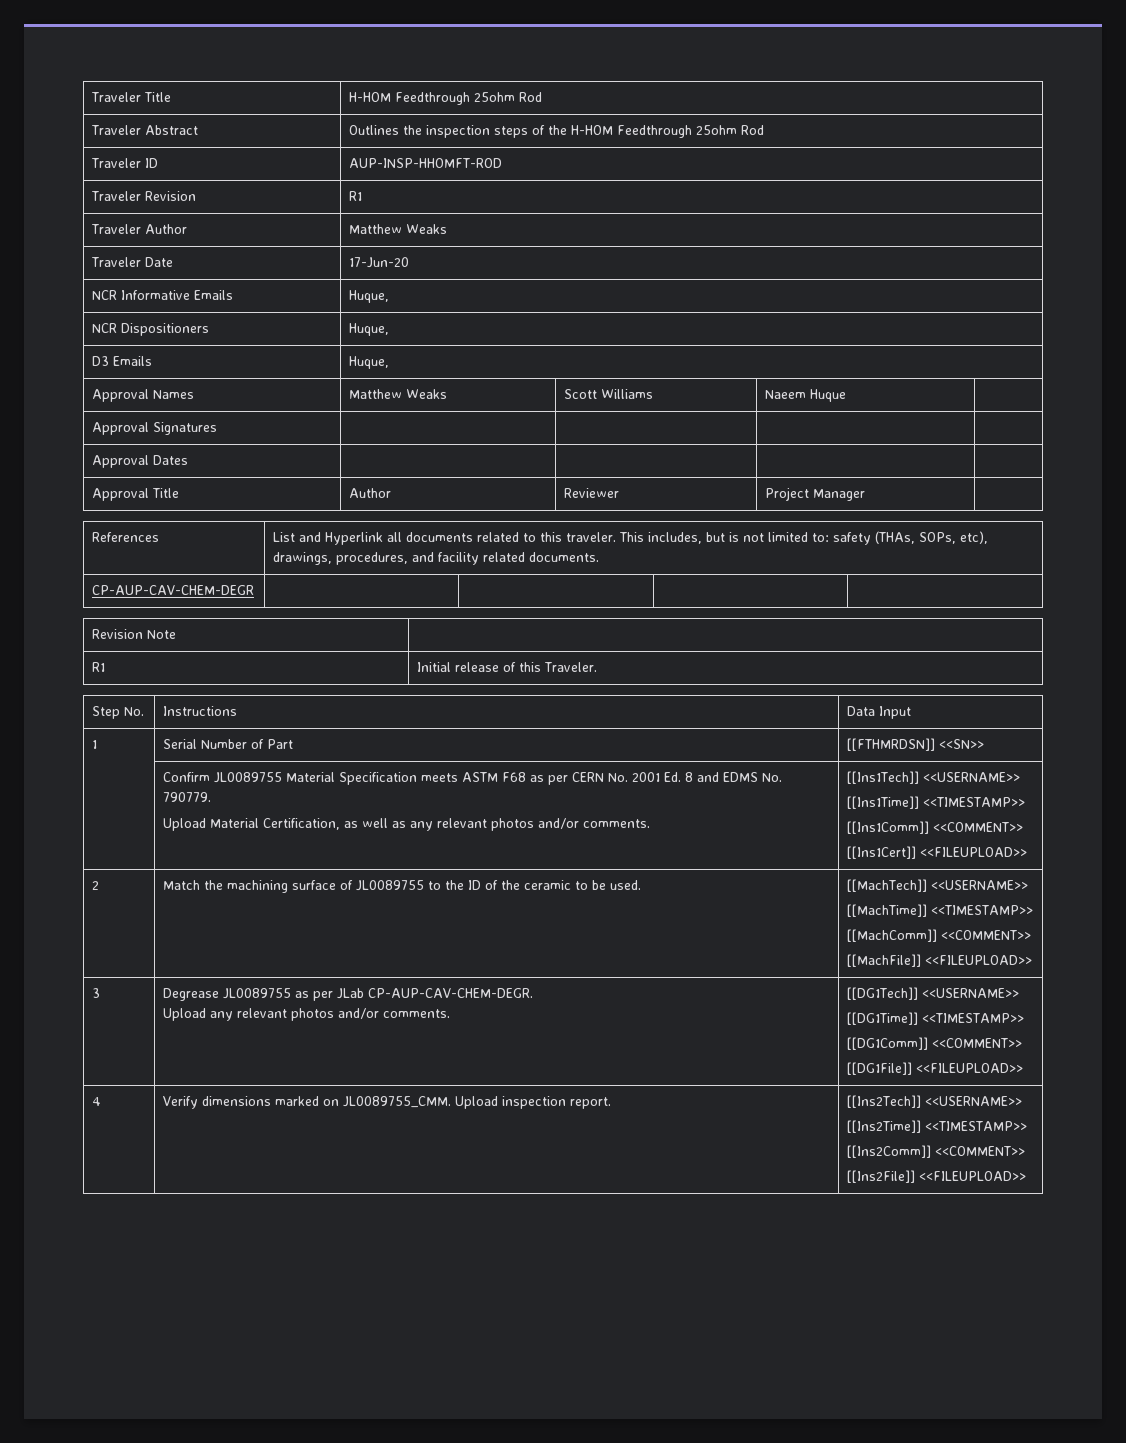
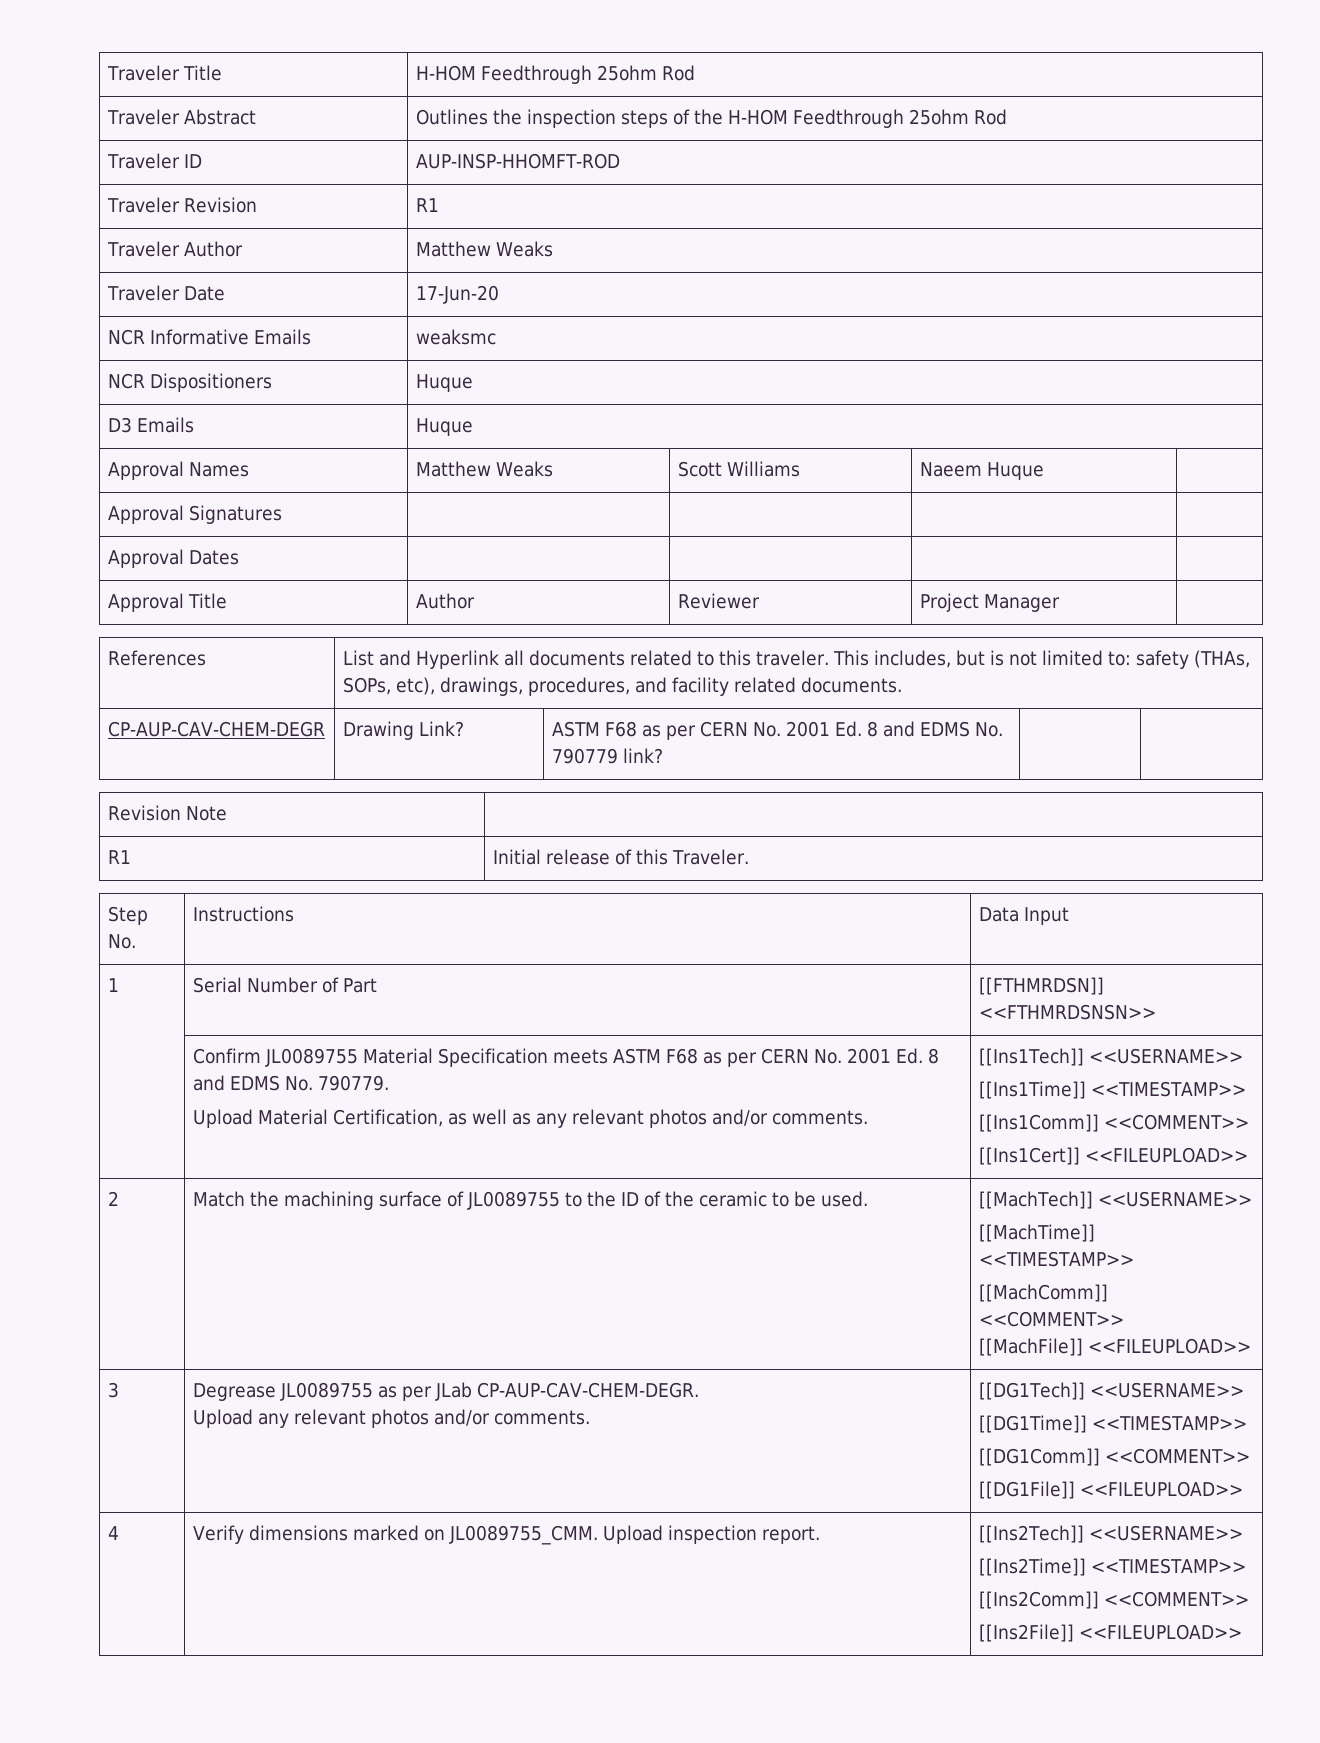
[349,290,390,303] Huque, -> [415,329,496,345] weaksmc
[349,323,390,336] Huque, -> [415,374,473,392] Huque
[349,356,390,369] Huque, -> [415,418,473,436] Huque
(255, 590) | -> [342,721,464,740] [551,721,1003,740] [551,748,663,764] Drawing Link? | ASTM F68 as per CERN No. 2001 Ed. 8 and EDMS No. 790779 link?
[939,739,985,749] <<SN>> -> [978,1004,1156,1020] <<FTHMRDSNSN>>

